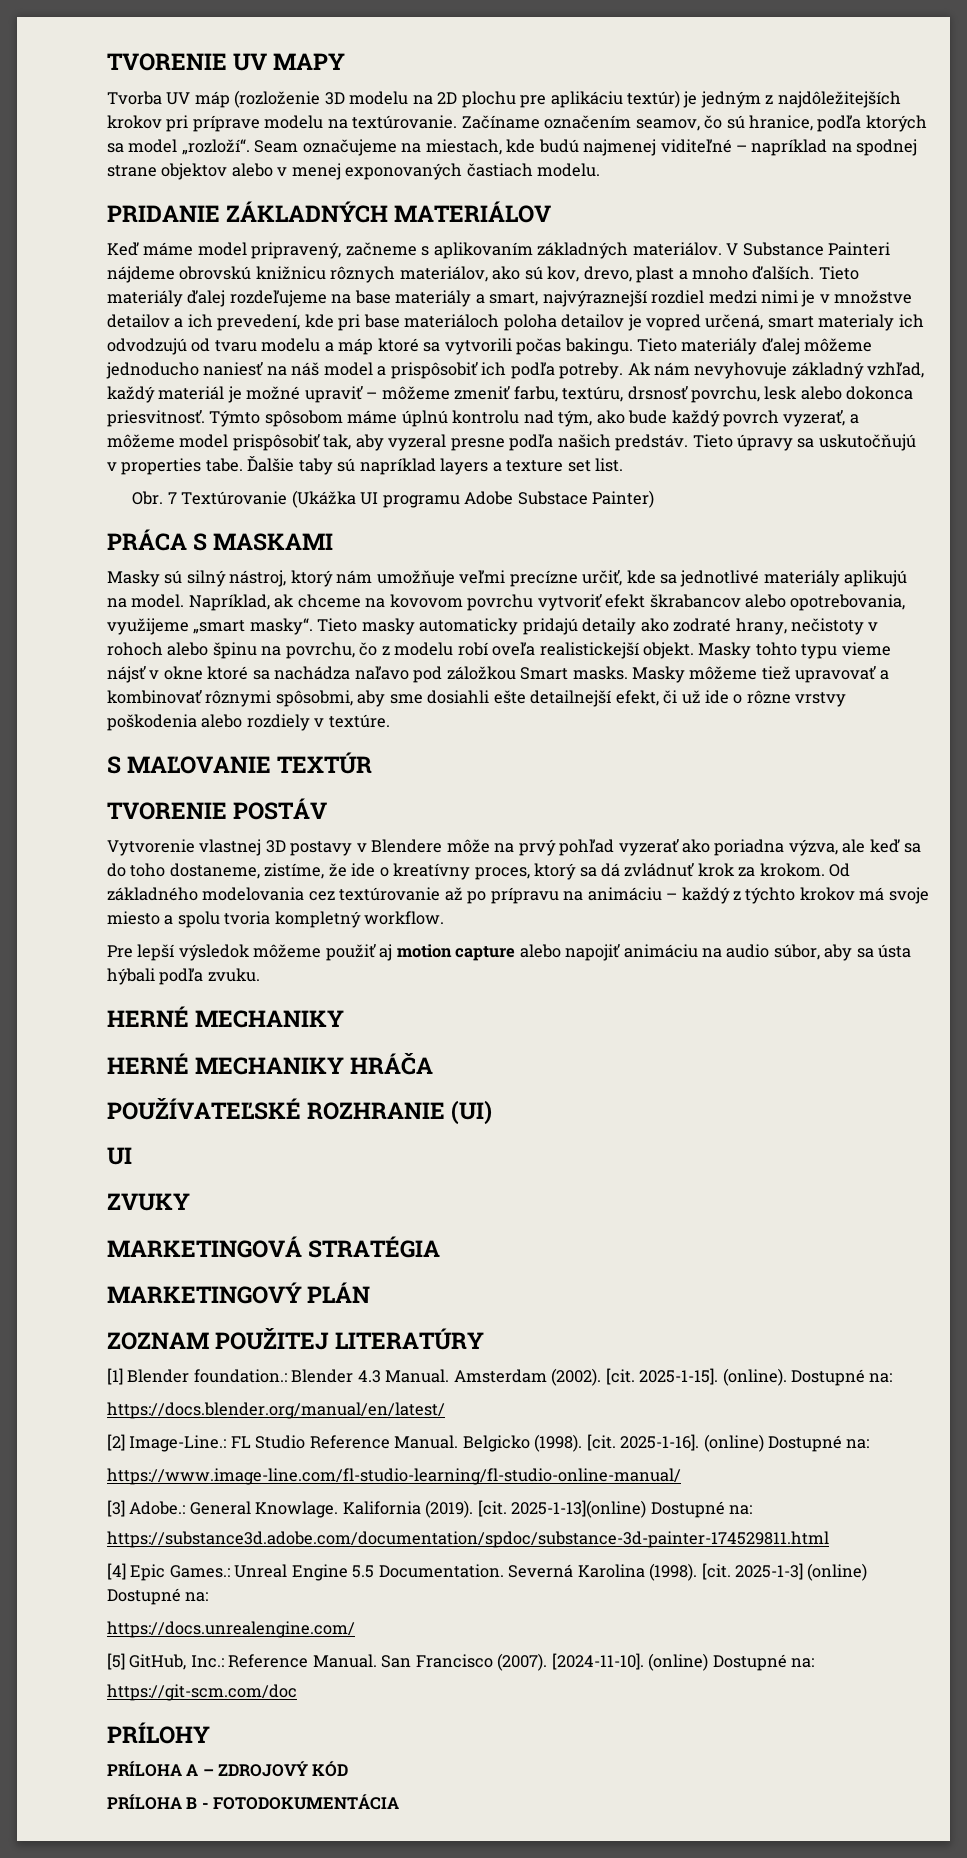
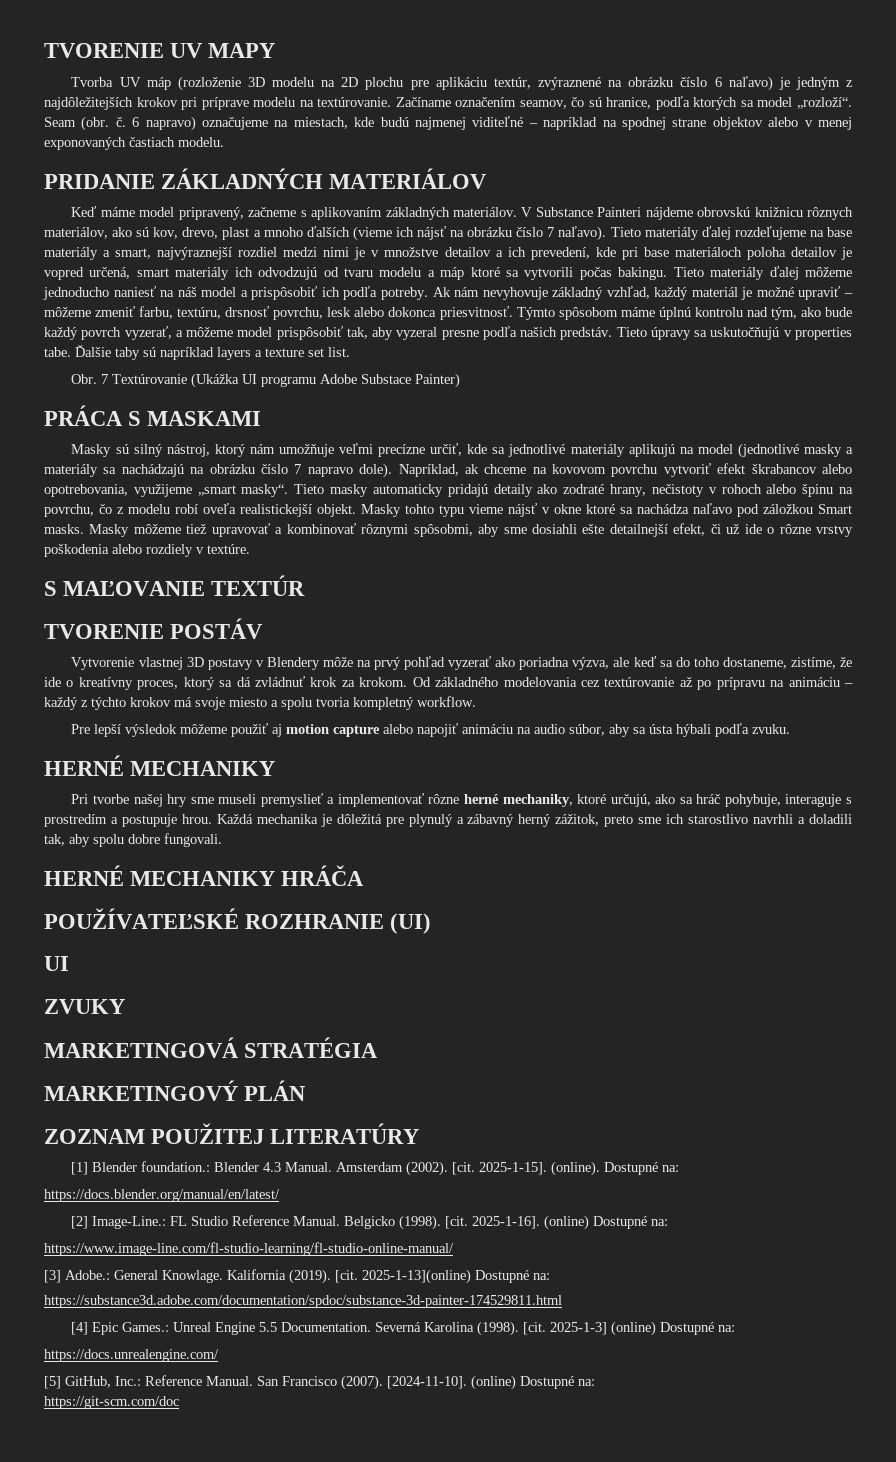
[627,90,681,108] textúr) -> [493,76,773,91] textúr, zvýraznené na obrázku číslo 6 naľavo)
(299, 146) none -> [81,116,196,131] (obr. č. 6 napravo)
[752,266,815,280] ďalších. -> [306,226,607,241] ďalších (vieme ich nájsť na obrázku číslo 7 naľavo).
[818,314,895,331] materialy -> [175,267,230,280] materiály
[131,594,185,608] model. -> [697,443,854,458] [44,463,393,478] model (jednotlivé masky a materiály sa nachádzajú na obrázku číslo 7 napravo dole).
[371,839,443,853] Blendere -> [266,657,320,670] Blendery
(345, 1019) none -> [71,793,853,807] [44,814,853,827] [44,833,222,847] // Pri tvorbe našej hry sme museli premyslieť a implementovať rôzne herné mechaniky, ktoré určujú, ako sa hráč pohybuje, interaguje s prostredím a postupuje hrou. Každá mechanika je dôležitá pre plynulý a zábavný herný zážitok, preto sme ich starostlivo navrhli a doladili tak, aby spolu dobre fungovali.
[107,1722,210,1744] [107,1761,348,1777] [107,1794,400,1810] // PRÍLOHY // PRÍLOHA A – ZDROJOVÝ KÓD // PRÍLOHA B - FOTODOKUMENTÁCIA -> (179, 1402) none

